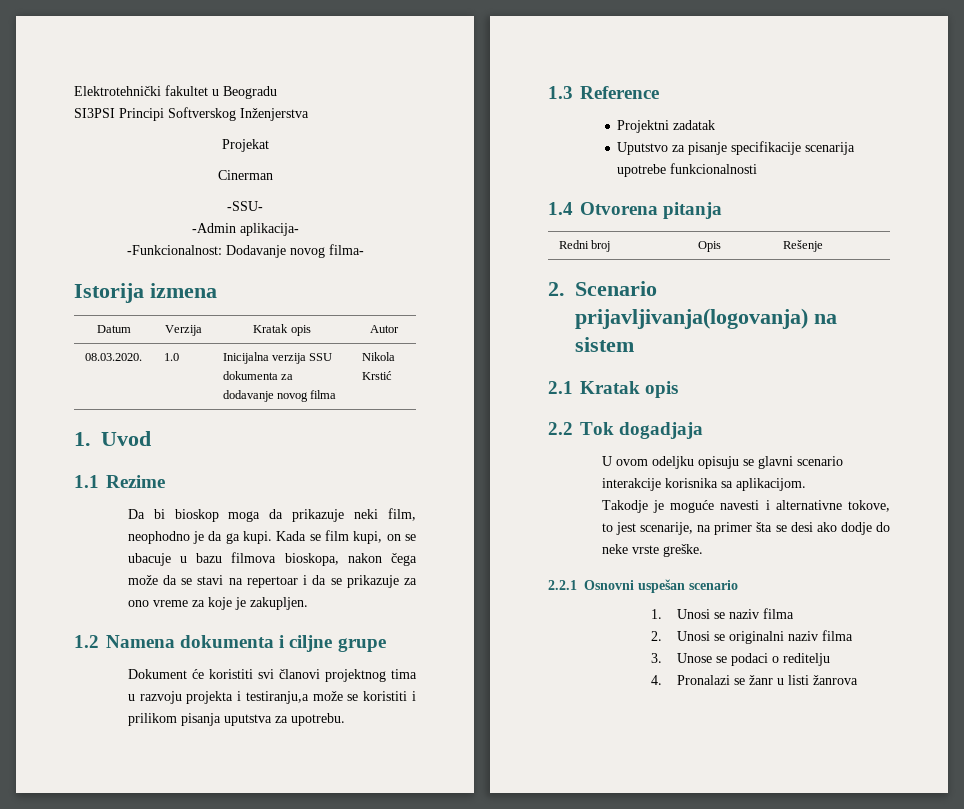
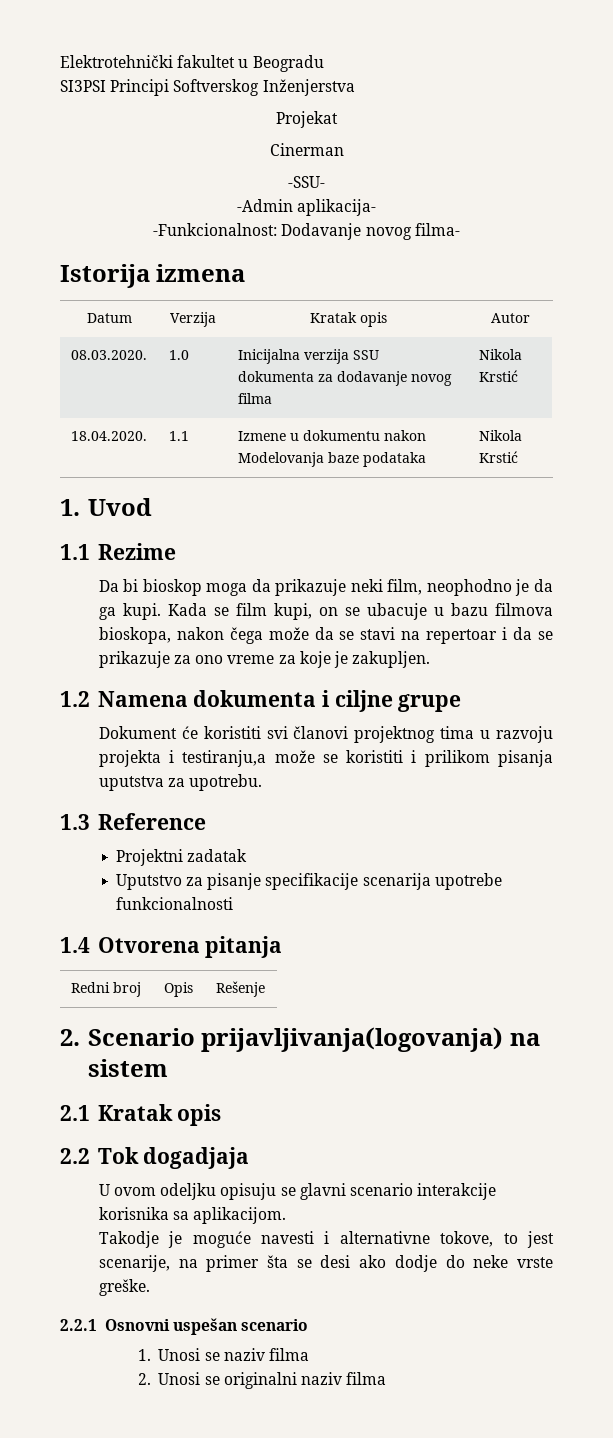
(392, 375) none -> [70,431,147,441] [168,431,189,441] [237,430,426,441] [237,452,426,467] [478,430,522,441] [478,451,518,463] // 18.04.2020. | 1.1 | Izmene u dokumentu nakon Modelovanja baze podataka | Nikola Krstić
[650,653,831,666] [650,675,859,685] // 3. Unose se podaci o reditelju // 4. Pronalazi se žanr u listi žanrova -> (387, 1378) none

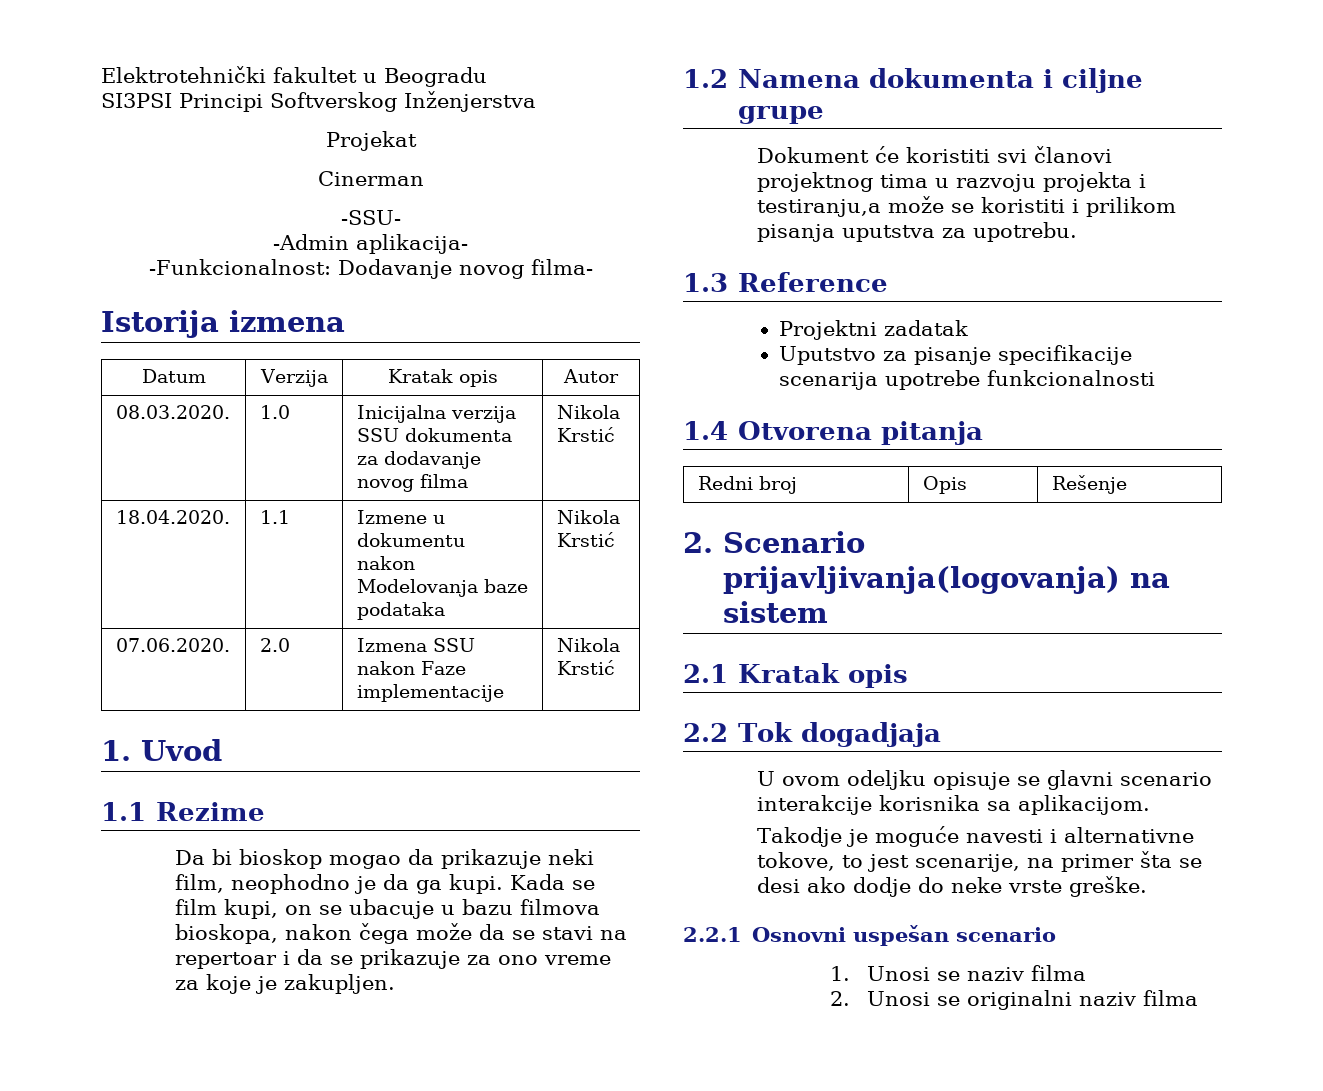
(518, 457) none -> [115,638,230,652] [259,638,290,652] [356,638,475,652] [356,661,466,675] [356,684,504,702] [556,638,620,652] [556,660,615,675] // 07.06.2020. | 2.0 | Izmena SSU nakon Faze implementacije | Nikola Krstić
[206,583,248,596] moga -> [328,855,401,869] mogao
[220,1183,277,1200] opisuju -> [932,772,1010,790] opisuje

